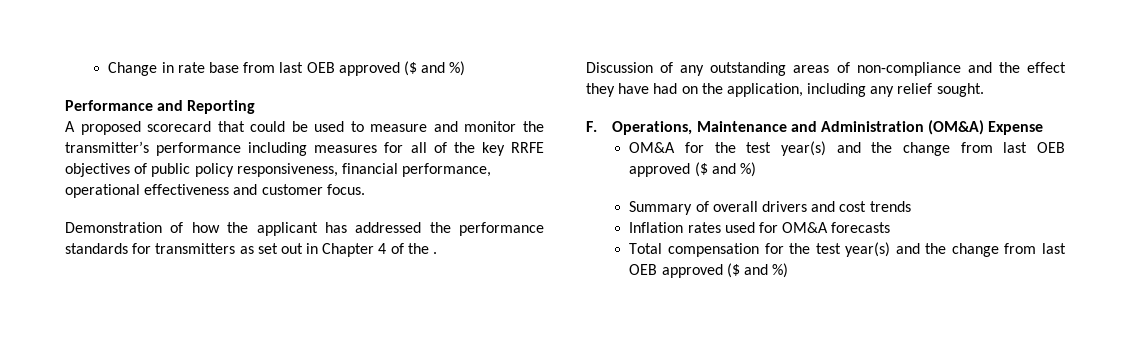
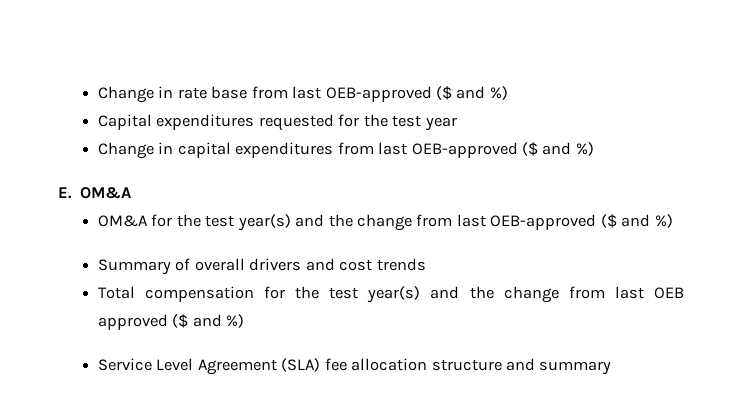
[306,61,466,76] [65,100,256,114] [65,121,544,135] [65,141,544,156] [65,163,492,177] [65,184,365,198] [65,222,544,236] [65,243,438,257] [586,62,1066,76] [586,83,984,97] [586,120,1044,135] OEB approved ($ and %) // Performance and Reporting // A proposed scorecard that could be used to measure and monitor the transmitter’s performance including measures for all of the key RRFE objectives of public policy responsiveness, financial performance, operational effectiveness and customer focus. // Demonstration of how the applicant has addressed the performance standards for transmitters as set out in Chapter 4 of the . // Discussion of any outstanding areas of non-compliance and the effect they have had on the application, including any relief sought. // F. Operations, Maintenance and Administration (OM&A) Expense -> [325,86,508,102] [97,114,457,131] [97,142,594,159] [58,187,132,199] OEB-approved ($ and %) // Capital expenditures requested for the test year // Change in capital expenditures from last OEB-approved ($ and %) // E. OM&A
[1037,142,1065,153] [629,163,691,177] OEB approved -> [490,214,597,230] OEB-approved
[629,222,891,233] // Inflation rates used for OM&A forecasts -> (426, 264) none
(789, 270) none -> [97,358,612,375] // Service Level Agreement (SLA) fee allocation structure and summary

